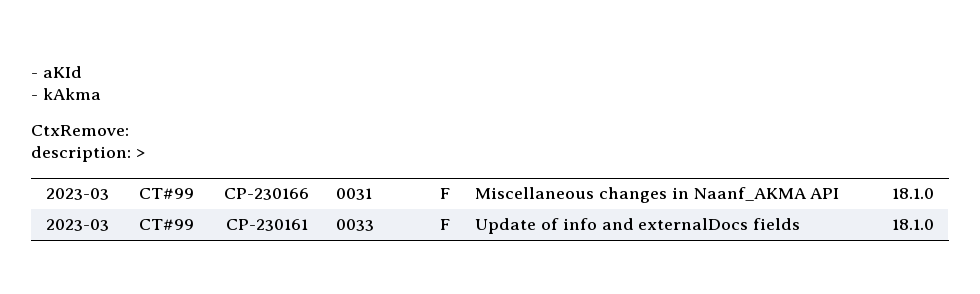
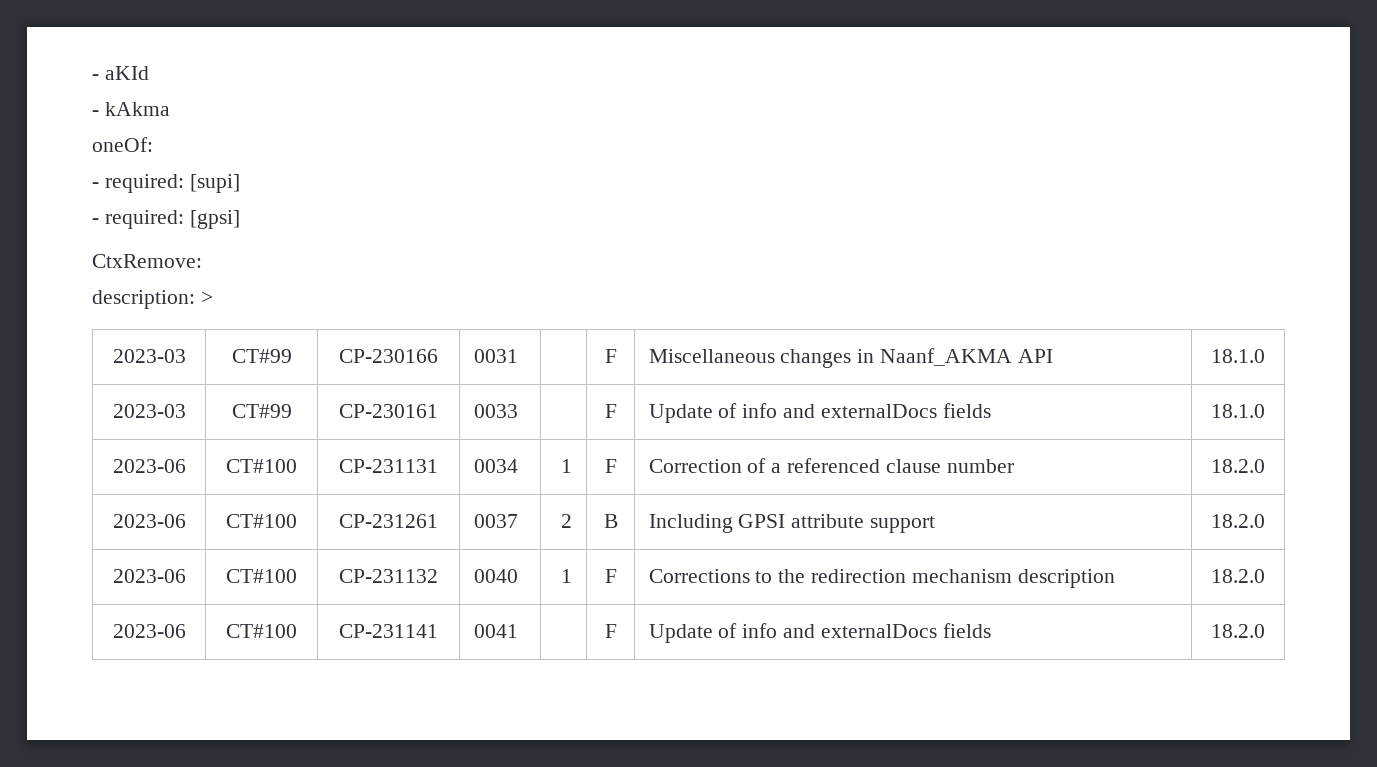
(101, 94) none -> [92,137,153,152] [92,174,240,193] [92,210,240,229] // oneOf: // - required: [supi] // - required: [gpsi]
(934, 224) none -> [112,459,186,473] [226,459,297,473] [339,459,438,473] [473,459,518,473] [561,459,573,473] [604,459,617,473] [648,458,1014,473] [1211,459,1265,473] [112,514,186,528] [226,514,297,528] [339,514,438,528] [473,514,518,528] [561,514,573,528] [603,514,618,528] [648,514,935,533] [1211,514,1265,528] [112,569,186,583] [226,569,297,583] [339,569,438,583] [473,569,518,583] [561,569,573,583] [604,569,617,583] [648,569,1115,588] [1211,569,1265,583] [112,624,186,638] [226,624,297,638] [339,624,438,638] [473,624,518,638] [604,624,617,638] [648,623,991,643] [1211,624,1265,638] // 2023-06 | CT#100 | CP-231131 | 0034 | 1 | F | Correction of a referenced clause number | 18.2.0 // 2023-06 | CT#100 | CP-231261 | 0037 | 2 | B | Including GPSI attribute support | 18.2.0 // 2023-06 | CT#100 | CP-231132 | 0040 | 1 | F | Corrections to the redirection mechanism description | 18.2.0 // 2023-06 | CT#100 | CP-231141 | 0041 | | F | Update of info and externalDocs fields | 18.2.0

